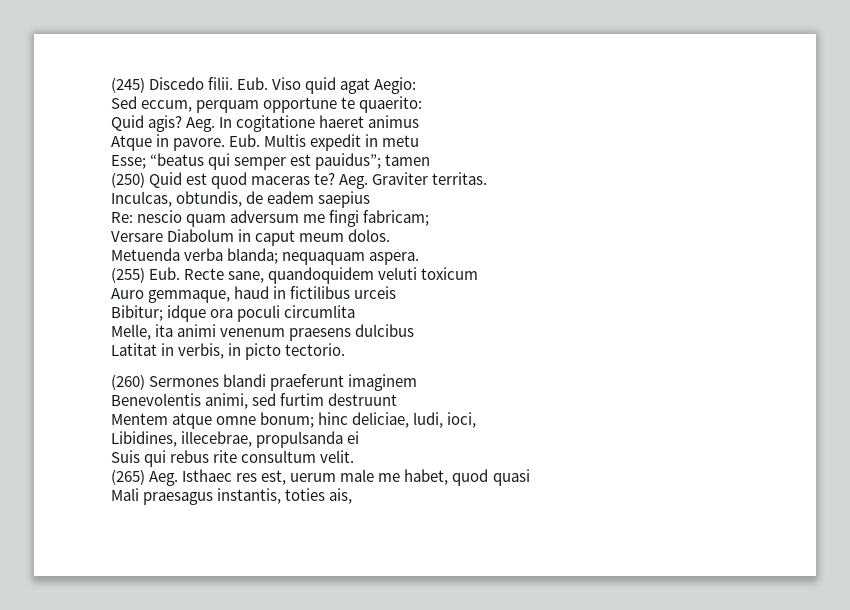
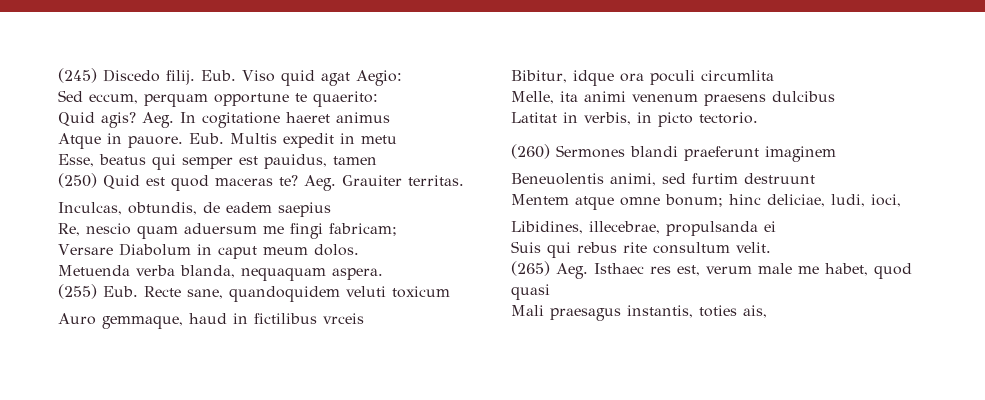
[208,77,234,90] filii. -> [166,70,195,85] filij.
[173,138,226,151] pavore. -> [128,136,183,148] pauore.
[111,153,205,169] Esse; “beatus -> [58,154,146,167] Esse, beatus
[315,153,382,170] pauidus”; -> [264,154,327,169] pauidus,
[372,172,429,185] Graviter -> [342,175,402,186] Grauiter
[111,212,133,223] Re: -> [58,223,80,236] Re,
[230,210,300,223] adversum -> [184,223,257,234] aduersum
[227,248,279,264] blanda; -> [180,265,235,278] blanda,
[354,286,397,299] [111,305,163,321] urceis // Bibitur; -> [323,313,364,324] [511,70,567,83] vrceis // Bibitur,
[111,393,201,406] Benevolentis -> [511,173,604,185] Beneuolentis
[290,473,337,482] uerum -> [706,266,752,274] verum

